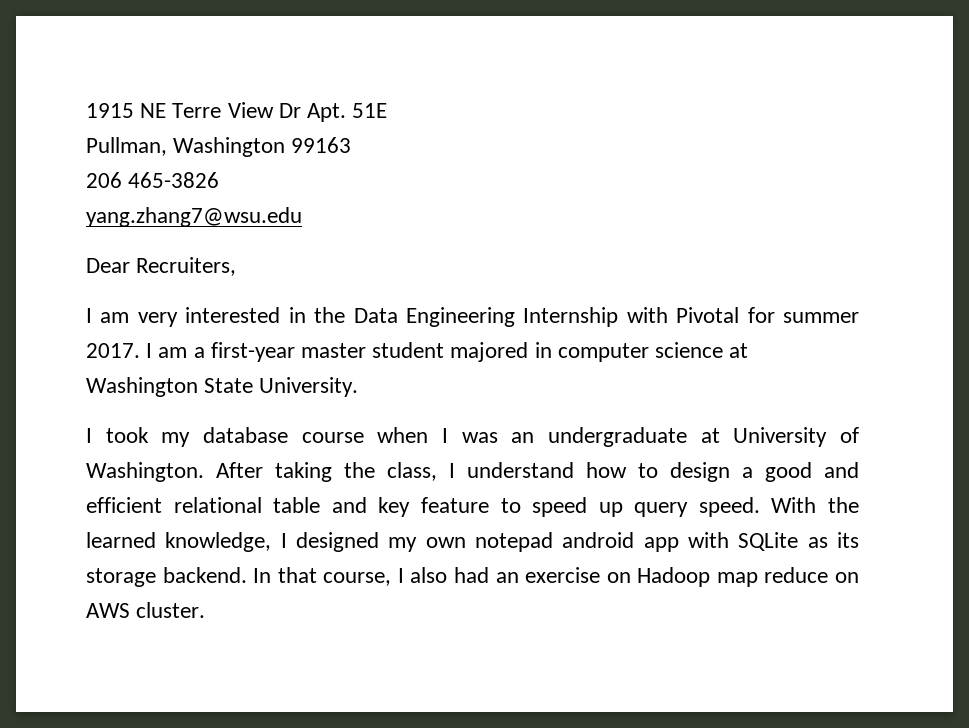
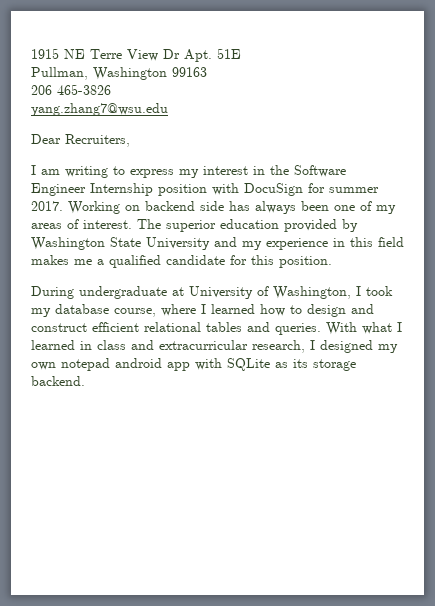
[137,307,859,327] [86,342,749,362] [86,377,359,397] [86,427,859,447] [86,462,859,482] [86,497,860,517] [86,532,272,552] very interested in the Data Engineering Internship with Pivotal for summer 2017. I am a first-year master student majored in computer science at Washington State University. // I took my database course when I was an undergraduate at University of Washington. After taking the class, I understand how to design a good and efficient relational table and key feature to speed up query speed. With the learned knowledge, -> [65,165,346,178] [31,183,379,196] [31,201,396,214] [31,219,358,232] [31,237,404,250] [31,255,332,268] [31,286,393,299] [31,304,374,317] [31,322,402,335] [31,340,305,353] writing to express my interest in the Software Engineer Internship position with DocuSign for summer 2017. Working on backend side has always been one of my areas of interest. The superior education provided by Washington State University and my experience in this field makes me a qualified candidate for this position. // During undergraduate at University of Washington, I took my database course, where I learned how to design and construct efficient relational tables and queries. With what I learned in class and extracurricular research,
[253,567,859,587] [86,602,206,618] In that course, I also had an exercise on Hadoop map reduce on AWS cluster. -> (85, 381) none

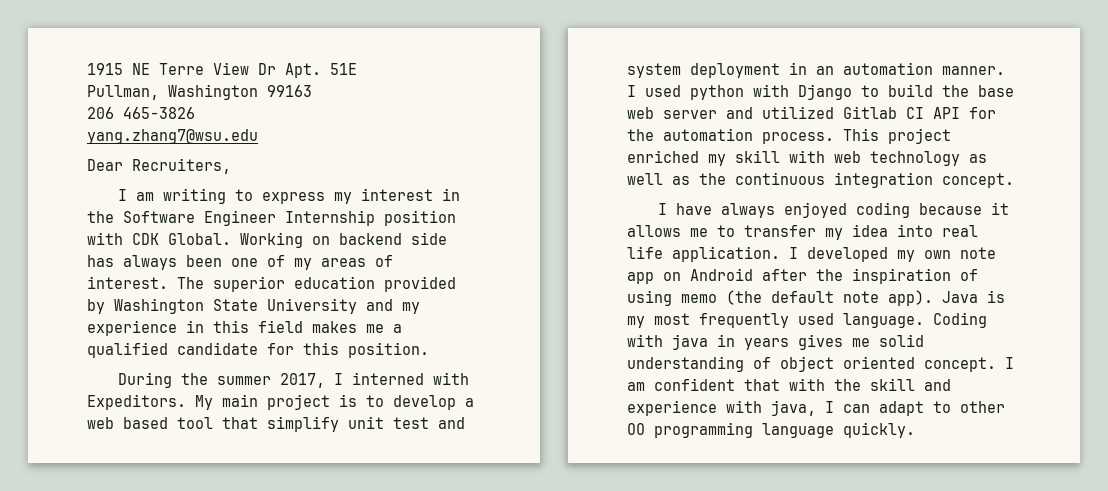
[244,183,379,196] [31,201,63,211] DocuSign for summer 2017. -> [132,233,231,245] CDK Global.
[79,286,393,299] [31,304,374,317] [31,322,402,335] [31,340,398,353] [31,358,356,371] [31,376,85,386] undergraduate at University of Washington, I took my database course, where I learned how to design and construct efficient relational tables and queries. With what I learned in class and extracurricular research, I designed my own notepad android app with SQLite as its storage backend. -> [181,372,470,388] [87,394,474,410] [87,416,465,432] [627,62,1005,78] [627,84,1014,100] [627,106,996,119] [627,128,951,144] [627,150,987,166] [627,172,1014,188] [658,202,1010,218] [627,224,978,240] [627,246,996,262] [627,268,978,284] [627,290,1005,306] [627,312,987,328] [627,334,924,350] [627,356,1014,372] [627,378,951,391] [627,400,1005,416] [627,422,915,438] the summer 2017, I interned with Expeditors. My main project is to develop a web based tool that simplify unit test and system deployment in an automation manner. I used python with Django to build the base web server and utilized Gitlab CI API for the automation process. This project enriched my skill with web technology as well as the continuous integration concept. // I have always enjoyed coding because it allows me to transfer my idea into real life application. I developed my own note app on Android after the inspiration of using memo (the default note app). Java is my most frequently used language. Coding with java in years gives me solid understanding of object oriented concept. I am confident that with the skill and experience with java, I can adapt to other OO programming language quickly.

